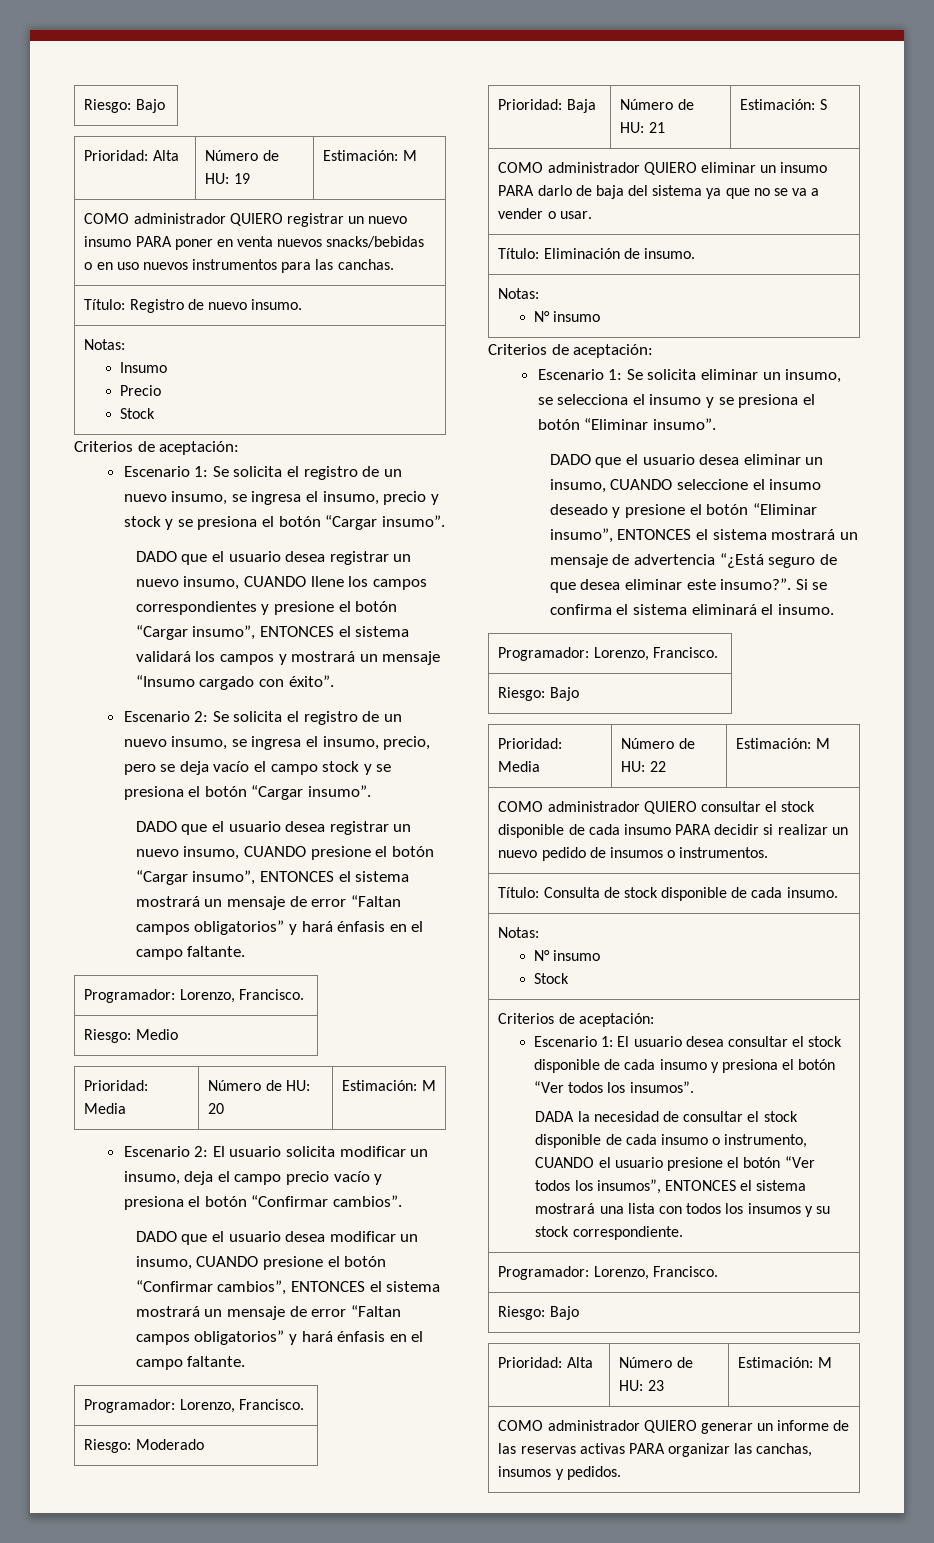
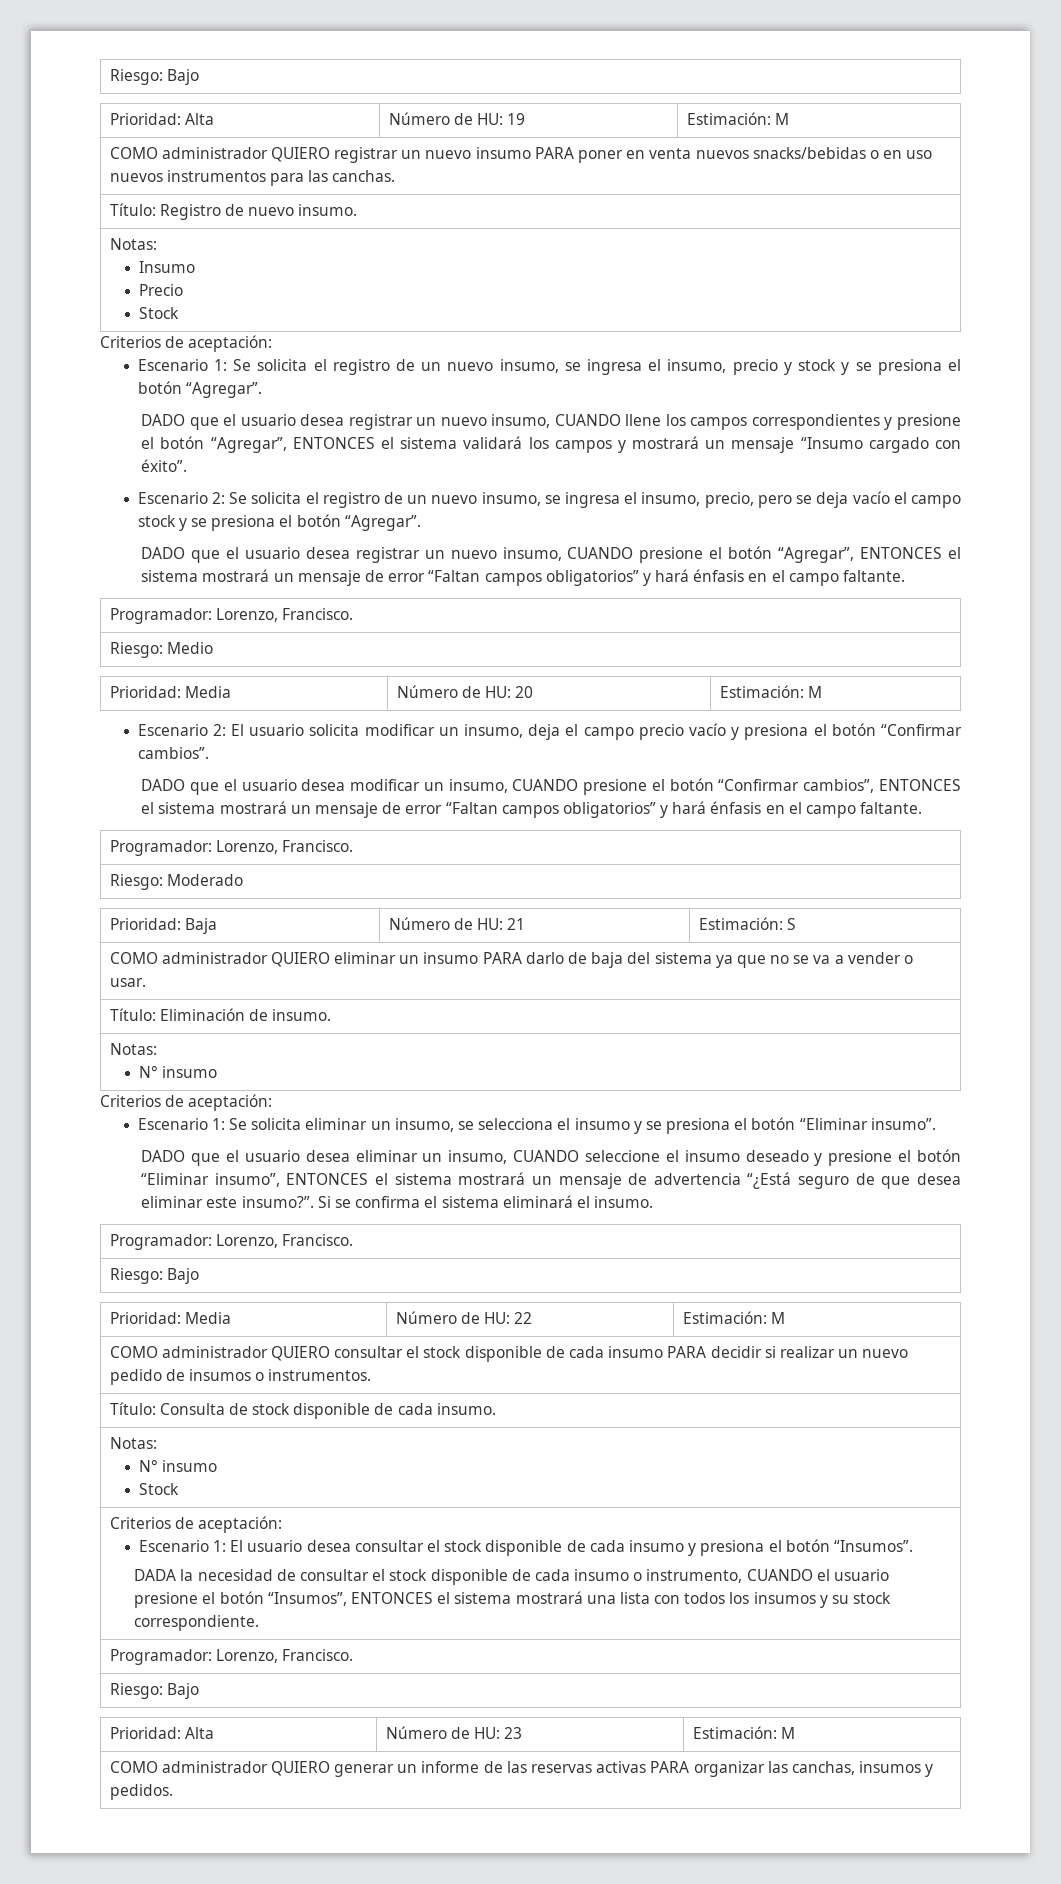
[325,515,445,530] “Cargar insumo”. -> [185,382,262,398] “Agregar”.
[135,625,256,640] “Cargar insumo”, -> [210,437,287,453] “Agregar”,
[251,785,371,800] “Cargar insumo”. -> [344,515,421,531] “Agregar”.
[135,870,256,885] “Cargar insumo”, -> [778,547,855,563] “Agregar”,
[533,1081,694,1093] “Ver todos los insumos”. -> [833,1540,913,1552] “Insumos”.
[784,1156,815,1168] [535,1179,661,1194] “Ver todos los insumos”, -> [267,1592,347,1606] “Insumos”,

